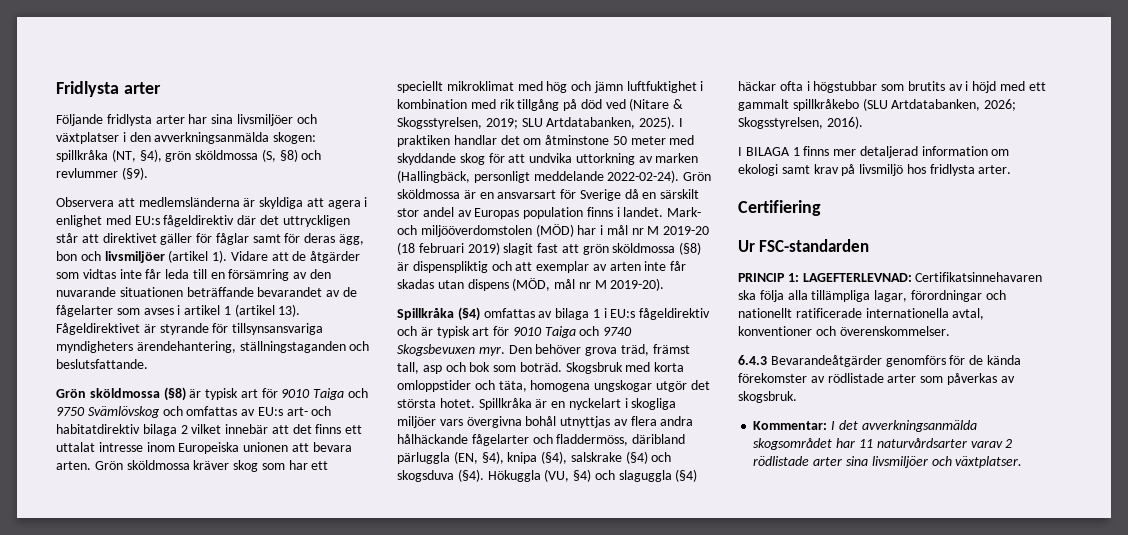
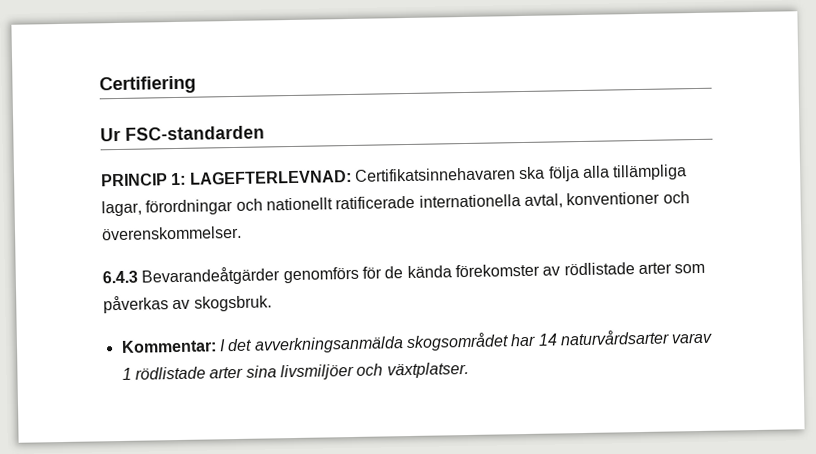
[56,81,161,97] [56,114,317,126] [56,132,317,144] [56,149,322,162] [56,167,148,180] [56,197,368,209] [56,215,350,227] [56,233,365,245] [56,250,361,263] [56,269,332,281] [56,287,357,297] [56,304,301,317] [56,323,324,335] [56,341,370,353] [56,359,148,369] [56,387,369,401] [56,406,332,418] [56,424,363,436] [56,442,352,454] [56,460,329,472] [397,81,704,93] [397,98,684,111] [397,116,683,129] [397,135,695,147] [397,153,699,165] [397,170,712,183] [397,189,700,201] [397,207,702,219] [397,224,710,237] [397,242,702,255] [397,261,687,273] [397,278,665,291] [397,307,711,321] [397,326,633,338] [397,344,690,356] [397,362,685,374] [397,380,710,392] [397,398,677,410] [397,416,694,428] [397,434,686,446] [397,451,672,464] [397,469,698,482] [738,81,1046,93] [738,98,1017,111] [738,116,863,129] [738,146,1010,158] [738,164,1012,176] Fridlysta arter // Följande fridlysta arter har sina livsmiljöer och växtplatser i den avverkningsanmälda skogen: spillkråka (NT, §4), grön sköldmossa (S, §8) och revlummer (§9). // Observera att medlemsländerna är skyldiga att agera i enlighet med EU:s fågeldirektiv där det uttryckligen står att direktivet gäller för fåglar samt för deras ägg, bon och livsmiljöer (artikel 1). Vidare att de åtgärder som vidtas inte får leda till en försämring av den nuvarande situationen beträffande bevarandet av de fågelarter som avses i artikel 1 (artikel 13). Fågeldirektivet är styrande för tillsynsansvariga myndigheters ärendehantering, ställningstaganden och beslutsfattande. // Grön sköldmossa (§8) är typisk art för 9010 Taiga och 9750 Svämlövskog och omfattas av EU:s art- och habitatdirektiv bilaga 2 vilket innebär att det finns ett uttalat intresse inom Europeiska unionen att bevara arten. Grön sköldmossa kräver skog som har ett speciellt mikroklimat med hög och jämn luftfuktighet i kombination med rik tillgång på död ved (Nitare & Skogsstyrelsen, 2019; SLU Artdatabanken, 2025). I praktiken handlar det om åtminstone 50 meter med skyddande skog för att undvika uttorkning av marken (Hallingbäck, personligt meddelande 2022-02-24). Grön sköldmossa är en ansvarsart för Sverige då en särskilt stor andel av Europas population finns i landet. Mark- och miljööverdomstolen (MÖD) har i mål nr M 2019-20 (18 februari 2019) slagit fast att grön sköldmossa (§8) är dispenspliktig och att exemplar av arten inte får skadas utan dispens (MÖD, mål nr M 2019-20). // Spillkråka (§4) omfattas av bilaga 1 i EU:s fågeldirektiv och är typisk art för 9010 Taiga och 9740 Skogsbevuxen myr. Den behöver grova träd, främst tall, asp och bok som boträd. Skogsbruk med korta omloppstider och täta, homogena ungskogar utgör det största hotet. Spillkråka är en nyckelart i skogliga miljöer vars övergivna bohål utnyttjas av flera andra hålhäckande fågelarter och fladdermöss, däribland pärluggla (EN, §4), knipa (§4), salskrake (§4) och skogsduva (§4). Hökuggla (VU, §4) och slaguggla (§4) häckar ofta i högstubbar som brutits av i höjd med ett gammalt spillkråkebo (SLU Artdatabanken, 2026; Skogsstyrelsen, 2016). // I BILAGA 1 finns mer detaljerad information om ekologi samt krav på livsmiljö hos fridlysta arter. // -> (99, 85) none
[858,439,873,448] 11 -> [537,333,558,346] 14
[1005,439,1013,448] 2 -> [121,367,132,380] 1

